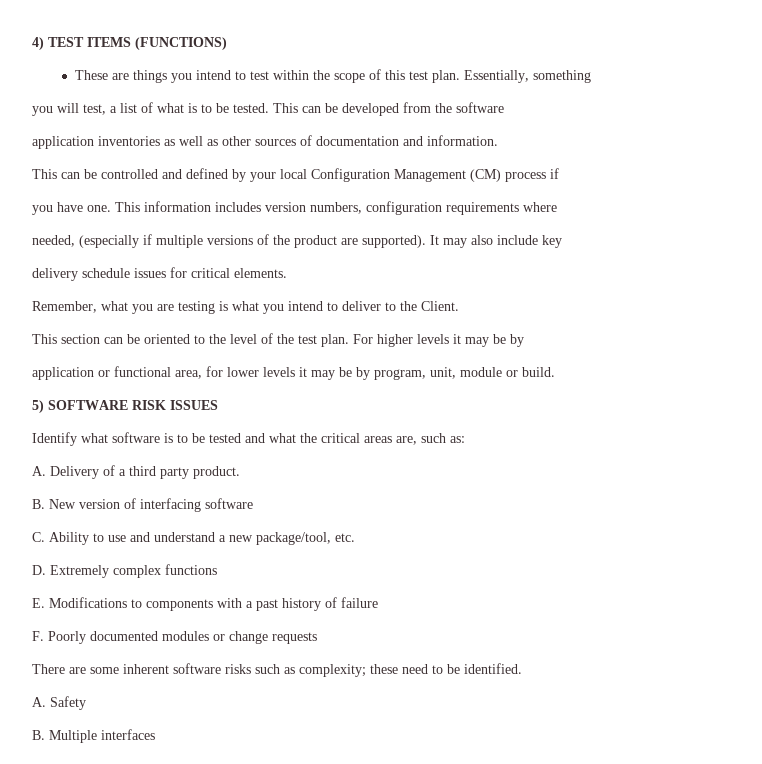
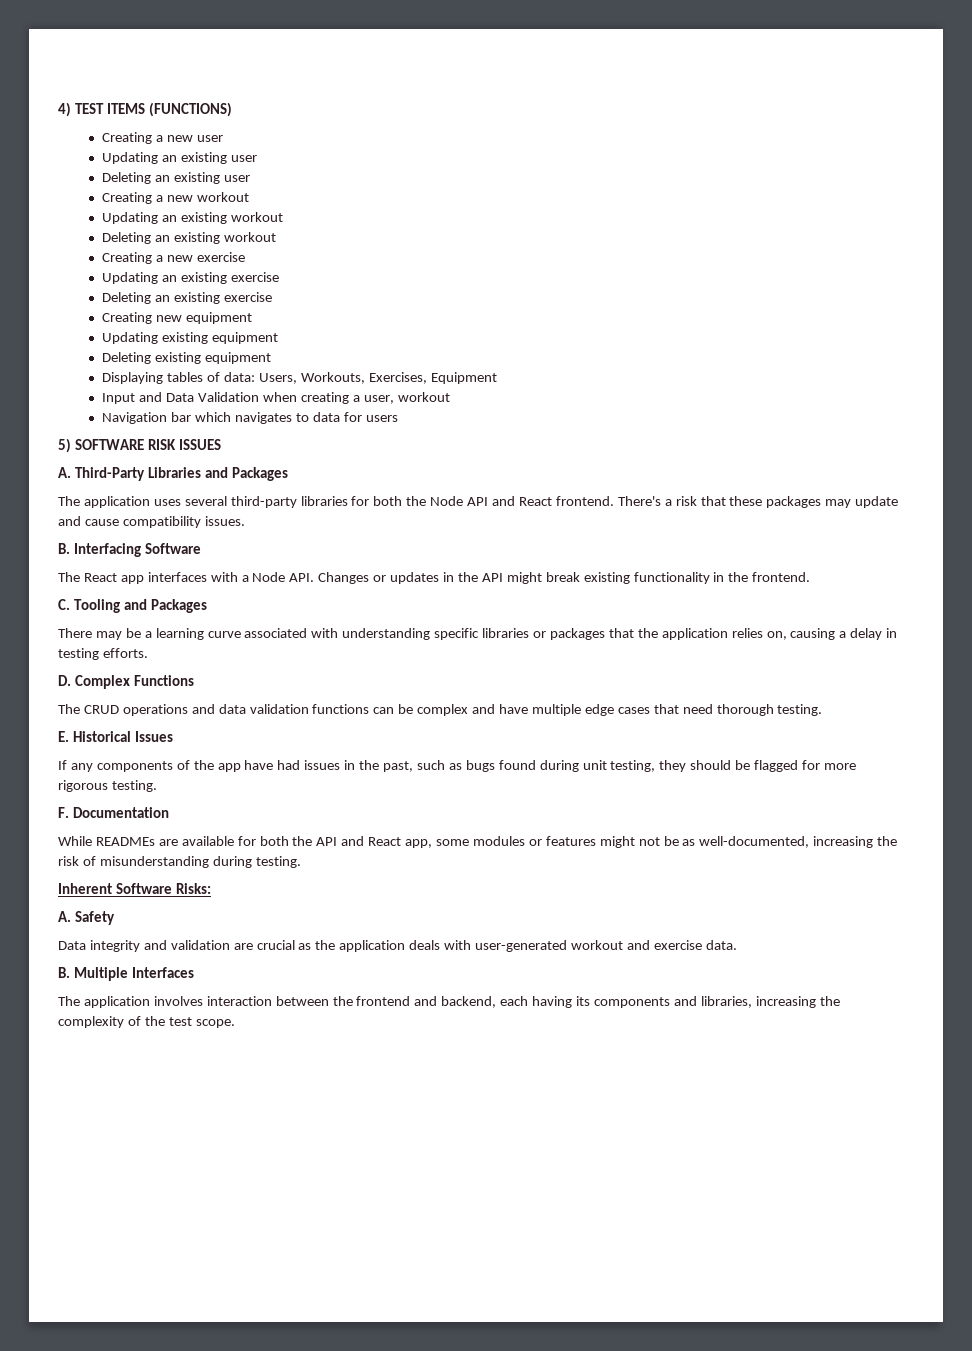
[74,69,591,83] [32,102,504,116] [32,135,498,149] [32,168,559,182] [32,201,557,215] [32,234,562,248] [32,267,287,281] [32,301,459,314] [32,333,524,347] [32,366,555,380] [32,400,218,413] [32,432,465,446] [32,465,240,479] [32,498,253,512] [32,532,355,545] [32,564,217,578] [32,597,378,611] [32,631,317,644] [32,663,522,677] [32,696,86,710] [32,729,155,743] These are things you intend to test within the scope of this test plan. Essentially, something // you will test, a list of what is to be tested. This can be developed from the software // application inventories as well as other sources of documentation and information. // This can be controlled and defined by your local Configuration Management (CM) process if // you have one. This information includes version numbers, configuration requirements where // needed, (especially if multiple versions of the product are supported). It may also include key // delivery schedule issues for critical elements. // Remember, what you are testing is what you intend to deliver to the Client. // This section can be oriented to the level of the test plan. For higher levels it may be by // application or functional area, for lower levels it may be by program, unit, module or build. // 5) SOFTWARE RISK ISSUES // Identify what software is to be tested and what the critical areas are, such as: // A. Delivery of a third party product. // B. New version of interfacing software // C. Ability to use and understand a new package/tool, etc. // D. Extremely complex functions // E. Modifications to components with a past history of failure // F. Poorly documented modules or change requests // There are some inherent software risks such as complexity; these need to be identified. // A. Safety // B. Multiple interfaces -> [102,132,224,144] [102,152,258,164] [102,172,251,184] [102,192,250,204] [102,212,284,224] [102,232,277,244] [102,252,246,264] [102,272,280,284] [102,292,273,304] [102,312,253,324] [102,332,279,344] [102,352,272,364] [102,372,497,384] [102,392,450,404] [102,412,398,424] [58,438,221,453] [58,467,288,481] [58,496,899,508] [58,516,245,528] [58,543,201,557] [58,572,811,584] [58,599,207,613] [58,628,898,640] [58,648,148,660] [58,675,194,689] [58,704,823,716] [58,731,173,742] [58,760,856,772] [58,780,157,792] [58,807,169,818] [58,836,898,848] [58,856,301,868] [58,883,211,894] [58,911,115,925] [58,940,737,952] [58,967,194,981] [58,996,840,1008] [58,1016,235,1028] Creating a new user // Updating an existing user // Deleting an existing user // Creating a new workout // Updating an existing workout // Deleting an existing workout // Creating a new exercise // Updating an existing exercise // Deleting an existing exercise // Creating new equipment // Updating existing equipment // Deleting existing equipment // Displaying tables of data: Users, Workouts, Exercises, Equipment // Input and Data Validation when creating a user, workout // Navigation bar which navigates to data for users // 5) SOFTWARE RISK ISSUES // A. Third-Party Libraries and Packages // The application uses several third-party libraries for both the Node API and React frontend. There's a risk that these packages may update and cause compatibility issues. // B. Interfacing Software // The React app interfaces with a Node API. Changes or updates in the API might break existing functionality in the frontend. // C. Tooling and Packages // There may be a learning curve associated with understanding specific libraries or packages that the application relies on, causing a delay in testing efforts. // D. Complex Functions // The CRUD operations and data validation functions can be complex and have multiple edge cases that need thorough testing. // E. Historical Issues // If any components of the app have had issues in the past, such as bugs found during unit testing, they should be flagged for more rigorous testing. // F. Documentation // While READMEs are available for both the API and React app, some modules or features might not be as well-documented, increasing the risk of misunderstanding during testing. // Inherent Software Risks: // A. Safety // Data integrity and validation are crucial as the application deals with user-generated workout and exercise data. // B. Multiple Interfaces // The application involves interaction between the frontend and backend, each having its components and libraries, increasing the complexity of the test scope.

